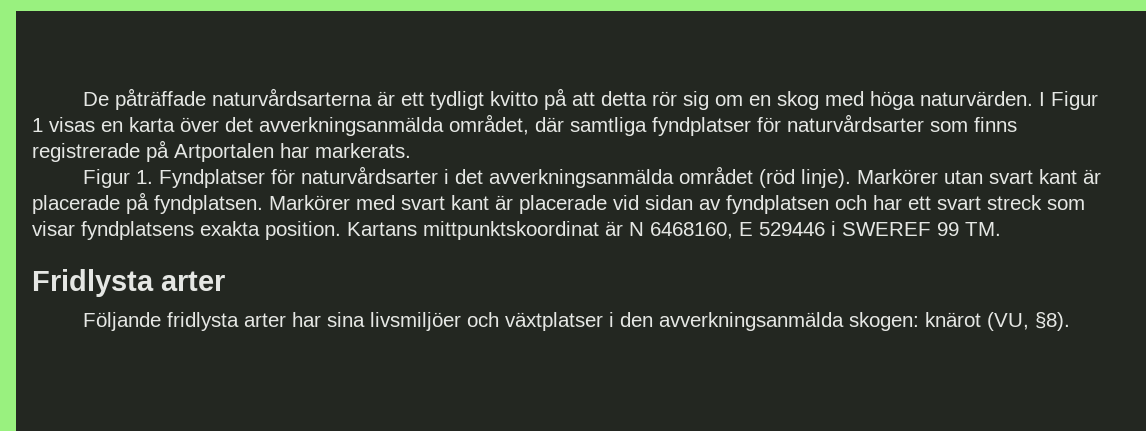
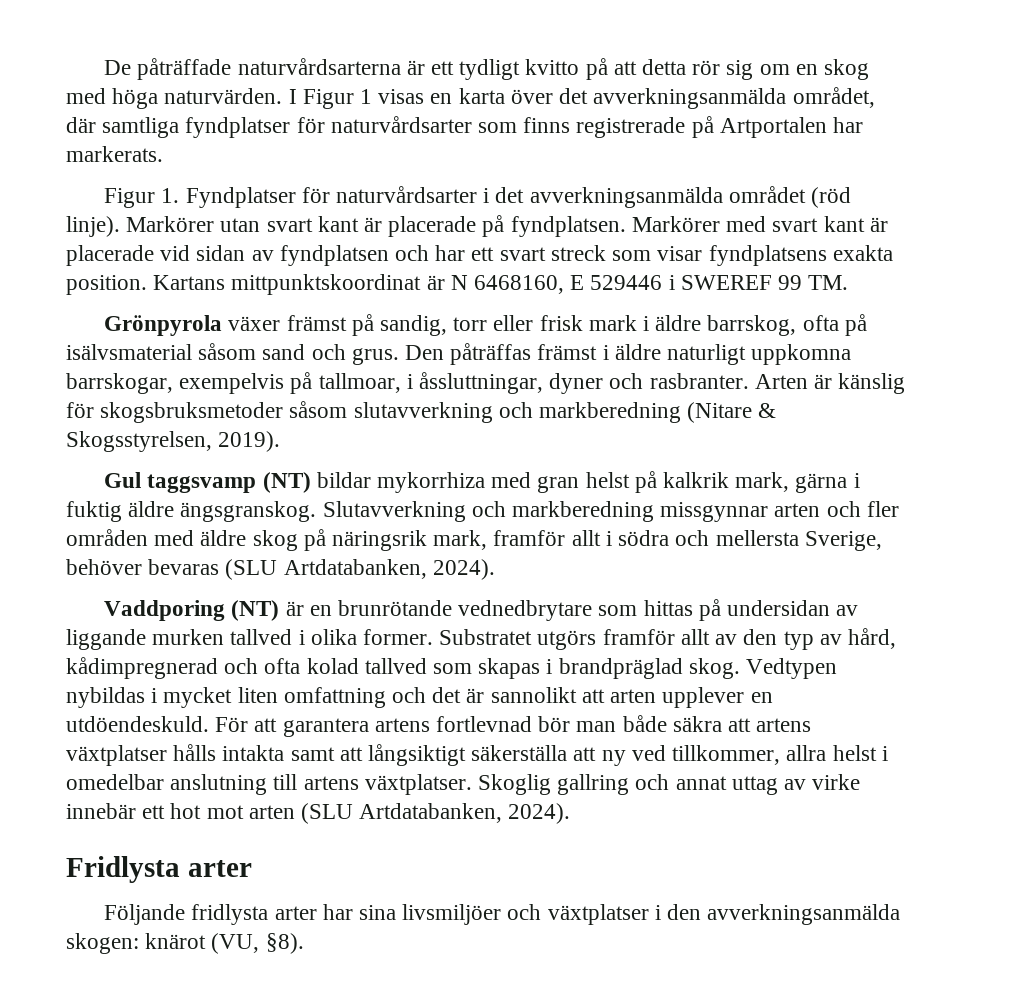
(1001, 229) none -> [104,314,867,336] [66,343,852,365] [66,372,906,394] [66,401,777,423] [66,431,281,452] [104,471,860,493] [66,501,899,522] [66,529,882,551] [66,559,495,580] [104,599,859,621] [66,628,896,650] [66,657,838,679] [66,687,773,708] [66,715,812,737] [66,744,888,766] [66,774,861,795] [66,803,571,824] // Grönpyrola växer främst på sandig, torr eller frisk mark i äldre barrskog, ofta på isälvsmaterial såsom sand och grus. Den påträffas främst i äldre naturligt uppkomna barrskogar, exempelvis på tallmoar, i åssluttningar, dyner och rasbranter. Arten är känslig för skogsbruksmetoder såsom slutavverkning och markberedning (Nitare & Skogsstyrelsen, 2019). // Gul taggsvamp (NT) bildar mykorrhiza med gran helst på kalkrik mark, gärna i fuktig äldre ängsgranskog. Slutavverkning och markberedning missgynnar arten och fler områden med äldre skog på näringsrik mark, framför allt i södra och mellersta Sverige, behöver bevaras (SLU Artdatabanken, 2024). // Vaddporing (NT) är en brunrötande vednedbrytare som hittas på undersidan av liggande murken tallved i olika former. Substratet utgörs framför allt av den typ av hård, kådimpregnerad och ofta kolad tallved som skapas i brandpräglad skog. Vedtypen nybildas i mycket liten omfattning och det är sannolikt att arten upplever en utdöendeskuld. För att garantera artens fortlevnad bör man både säkra att artens växtplatser hålls intakta samt att långsiktigt säkerställa att ny ved tillkommer, allra helst i omedelbar anslutning till artens växtplatser. Skoglig gallring och annat uttag av virke innebär ett hot mot arten (SLU Artdatabanken, 2024).

